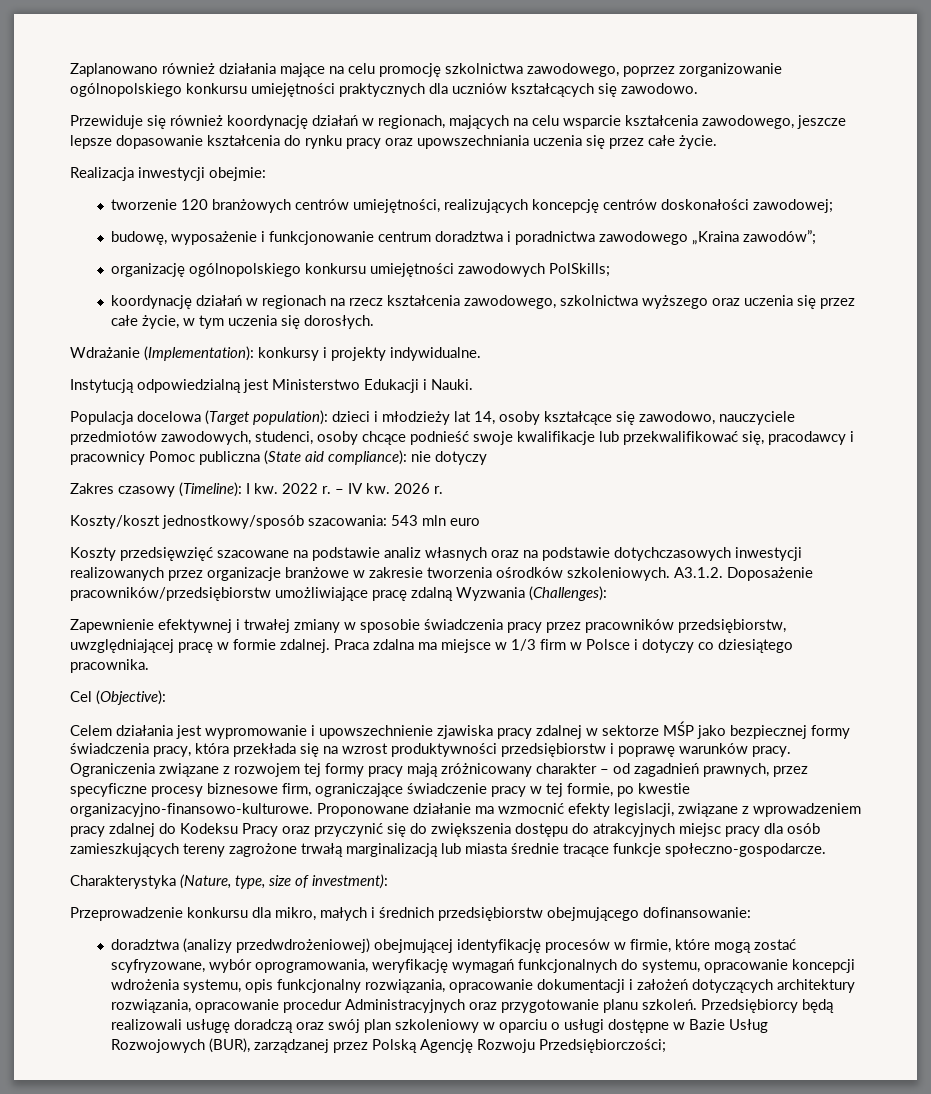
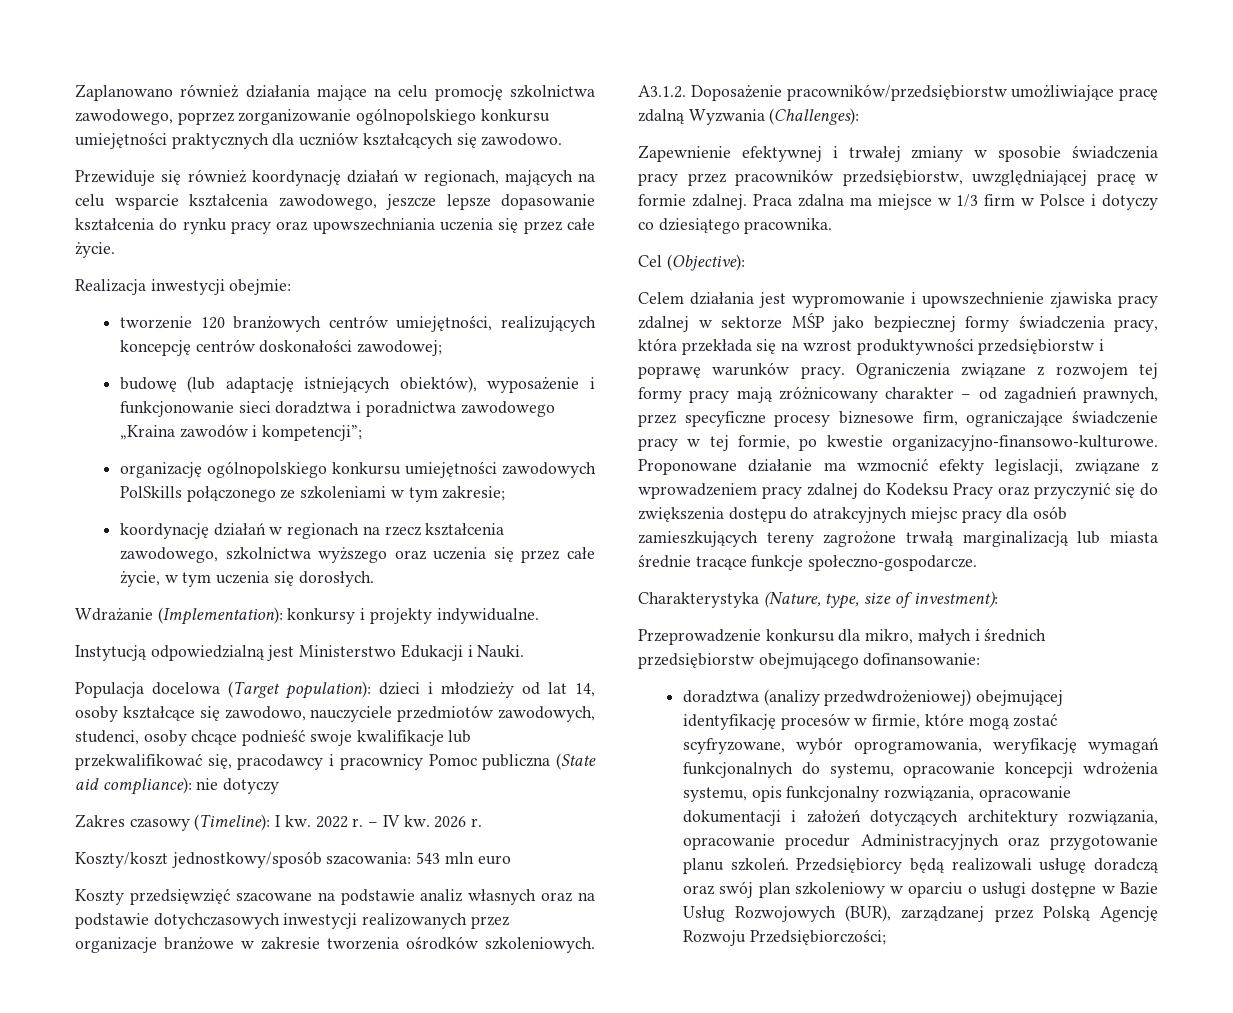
[111,231,168,245] budowę, -> [119,376,477,393] budowę (lub adaptację istniejących obiektów),
[378,231,432,242] centrum -> [238,401,271,413] sieci
[743,230,817,245] zawodów”; -> [179,424,363,441] zawodów i kompetencji”;
[549,263,611,277] PolSkills; -> [119,486,506,502] PolSkills połączonego ze szkoleniami w tym zakresie;
(450, 418) none -> [522,682,540,695] od

